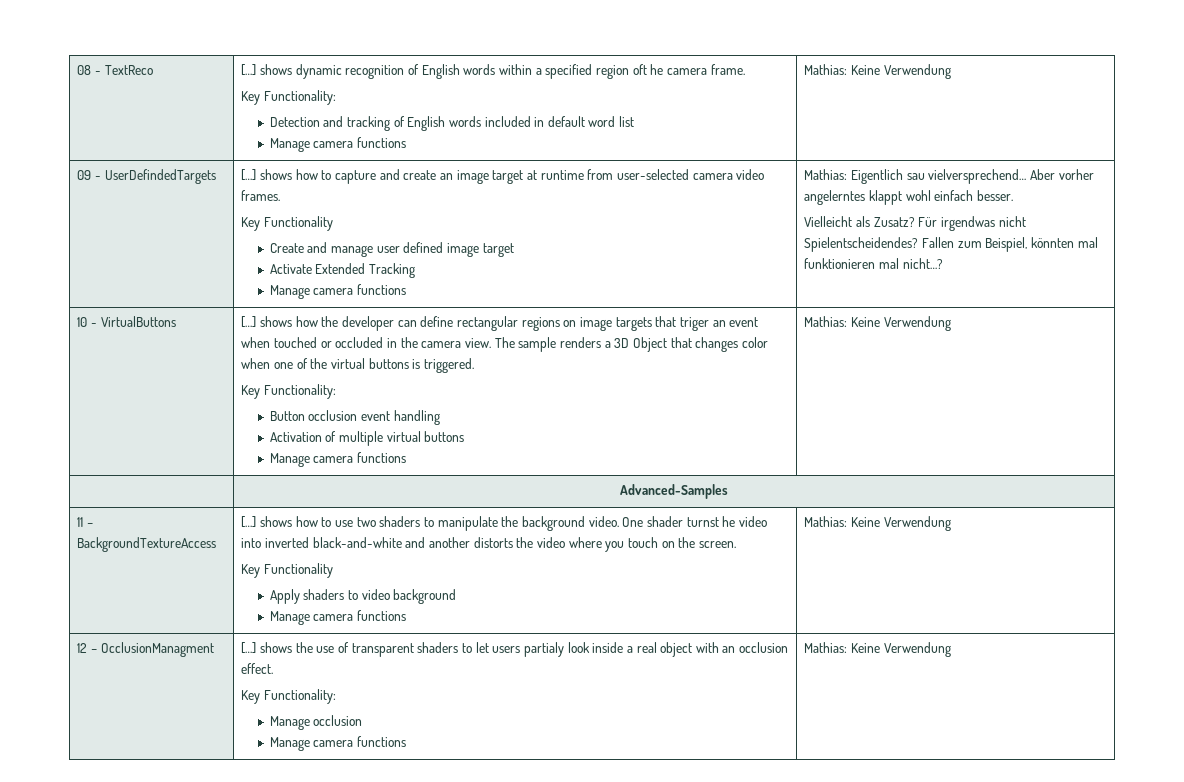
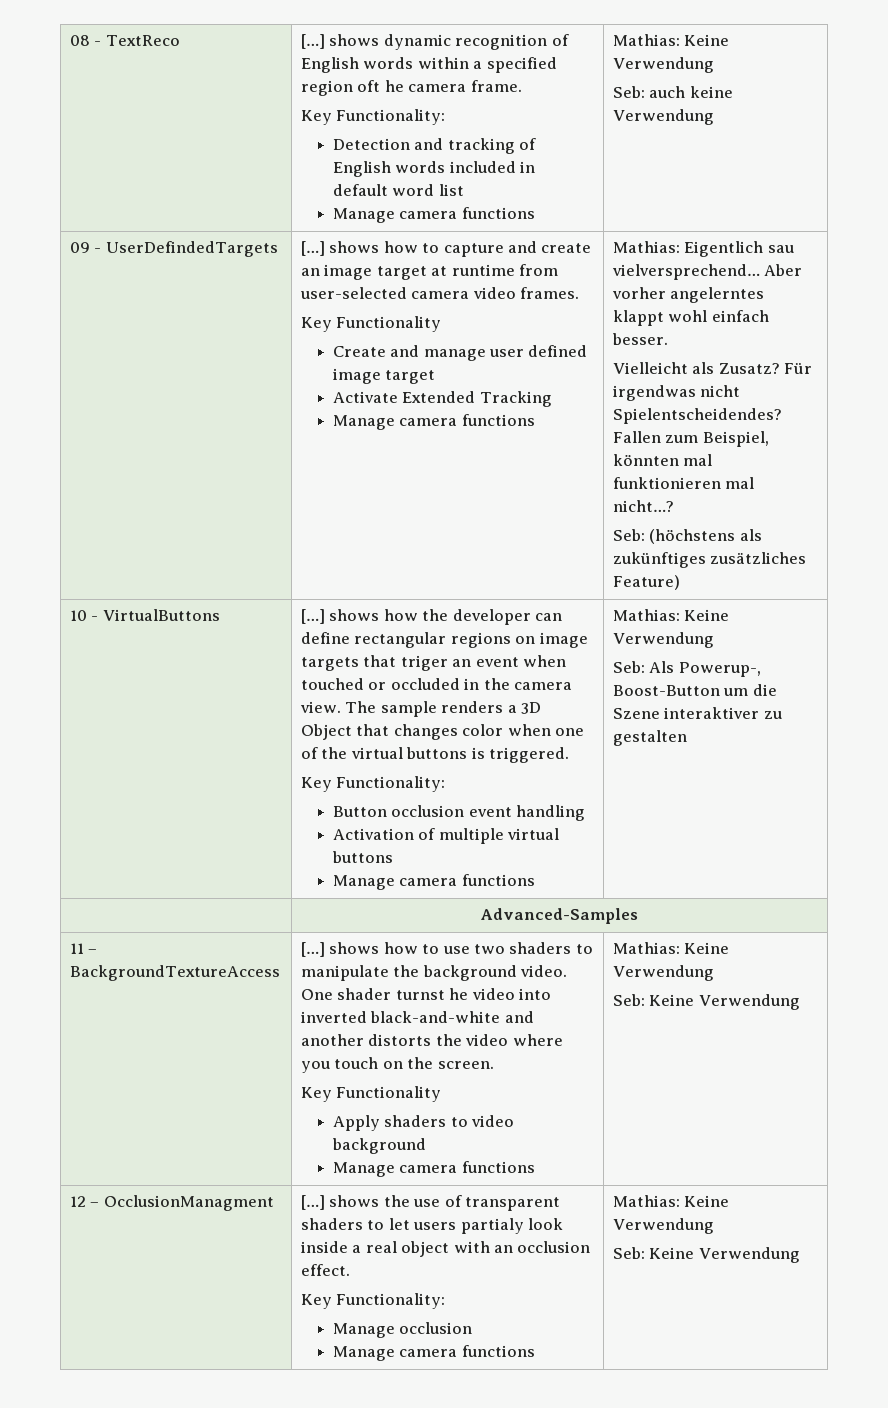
(951, 71) none -> [612,86,733,98] [612,109,714,125] // Seb: auch keine Verwendung
(943, 263) none -> [612,529,762,544] [612,552,807,568] [612,575,680,590] // Seb: (höchstens als zukünftiges zusätzliches Feature)
(951, 323) none -> [612,661,761,677] [612,684,777,696] [612,707,782,719] [612,730,687,746] // Seb: Als Powerup-, Boost-Button um die Szene interaktiver zu gestalten
(951, 523) none -> [612,994,800,1010] // Seb: Keine Verwendung
(951, 649) none -> [612,1247,800,1263] // Seb: Keine Verwendung

